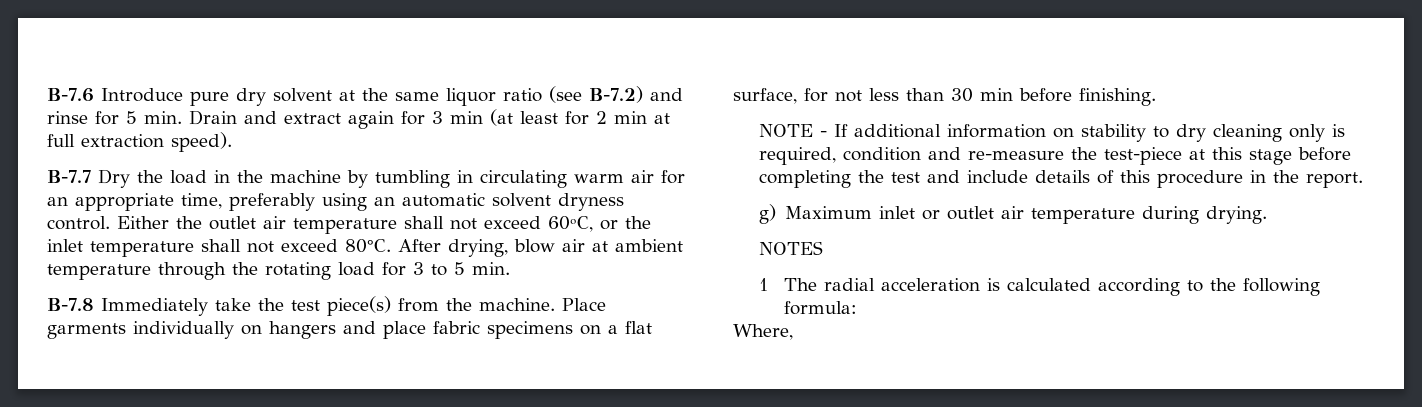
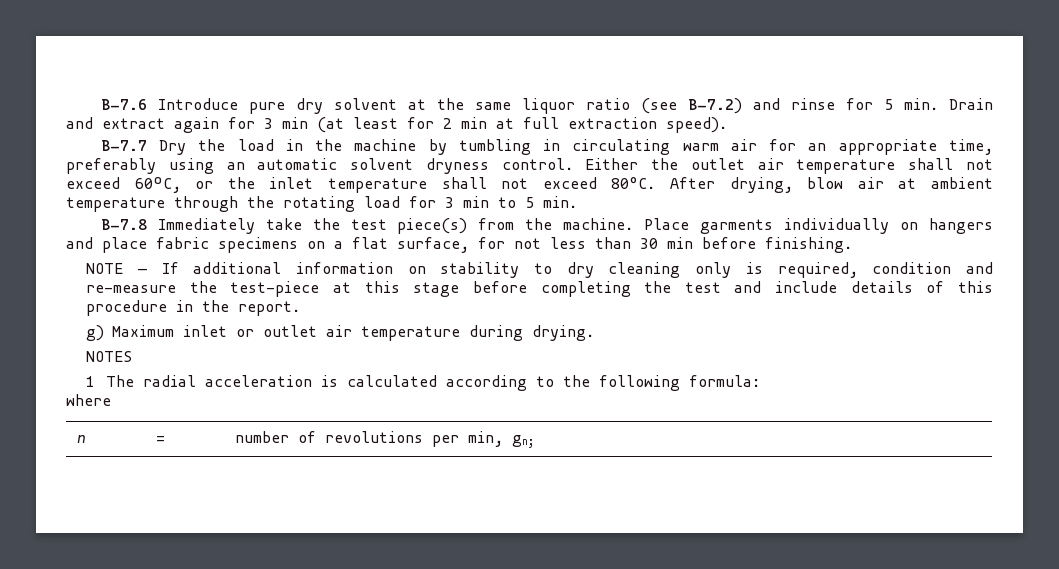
(424, 268) none -> [463,196,489,208] min
[819,131,827,137] - -> [137,268,147,274] —
[733,324,793,340] Where, -> [66,394,111,406] [76,435,86,443] [155,436,165,443] [234,431,534,448] where // n | = | number of revolutions per min, gn;

